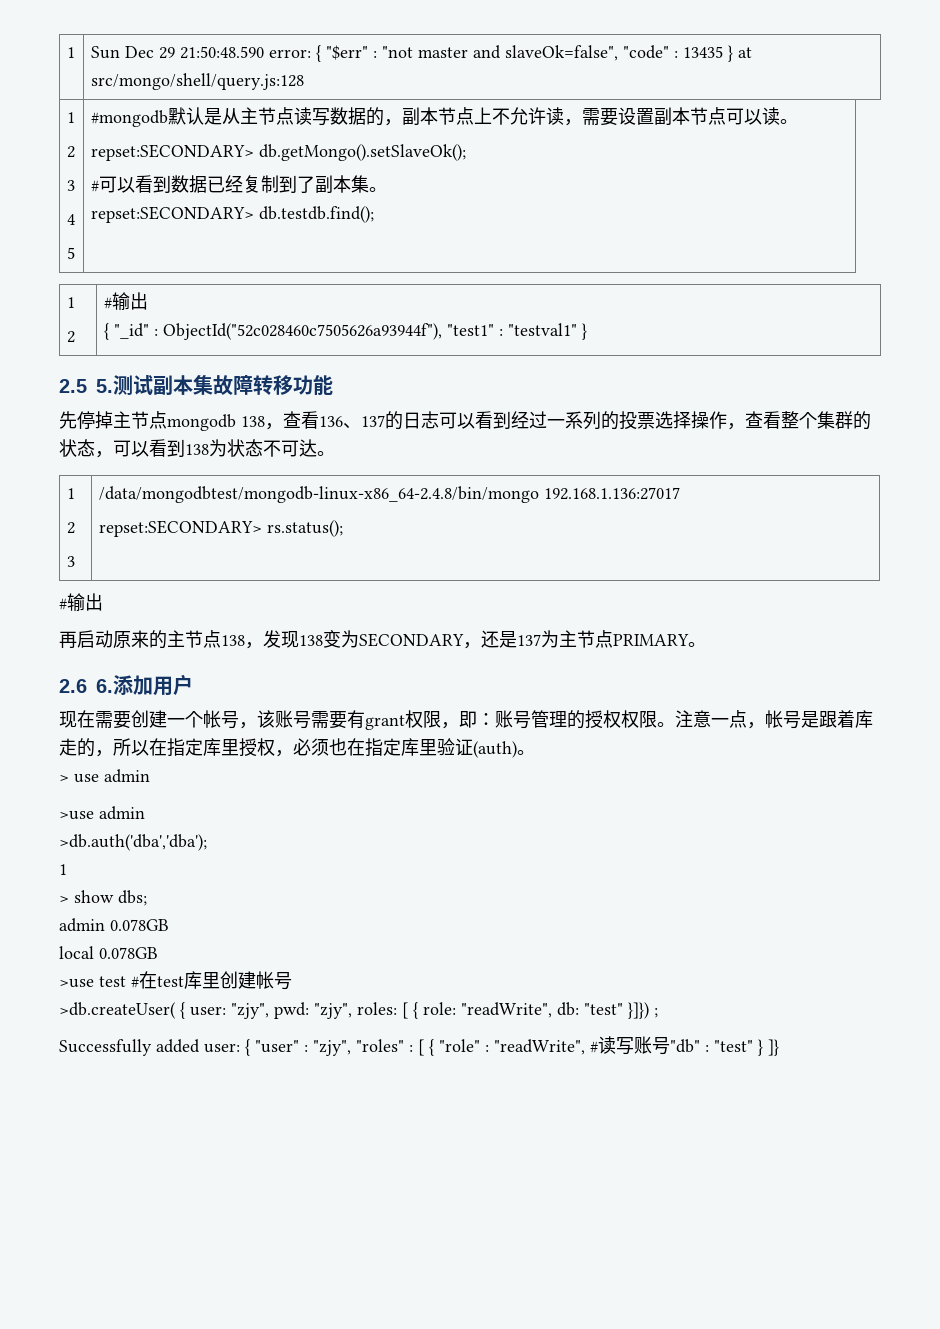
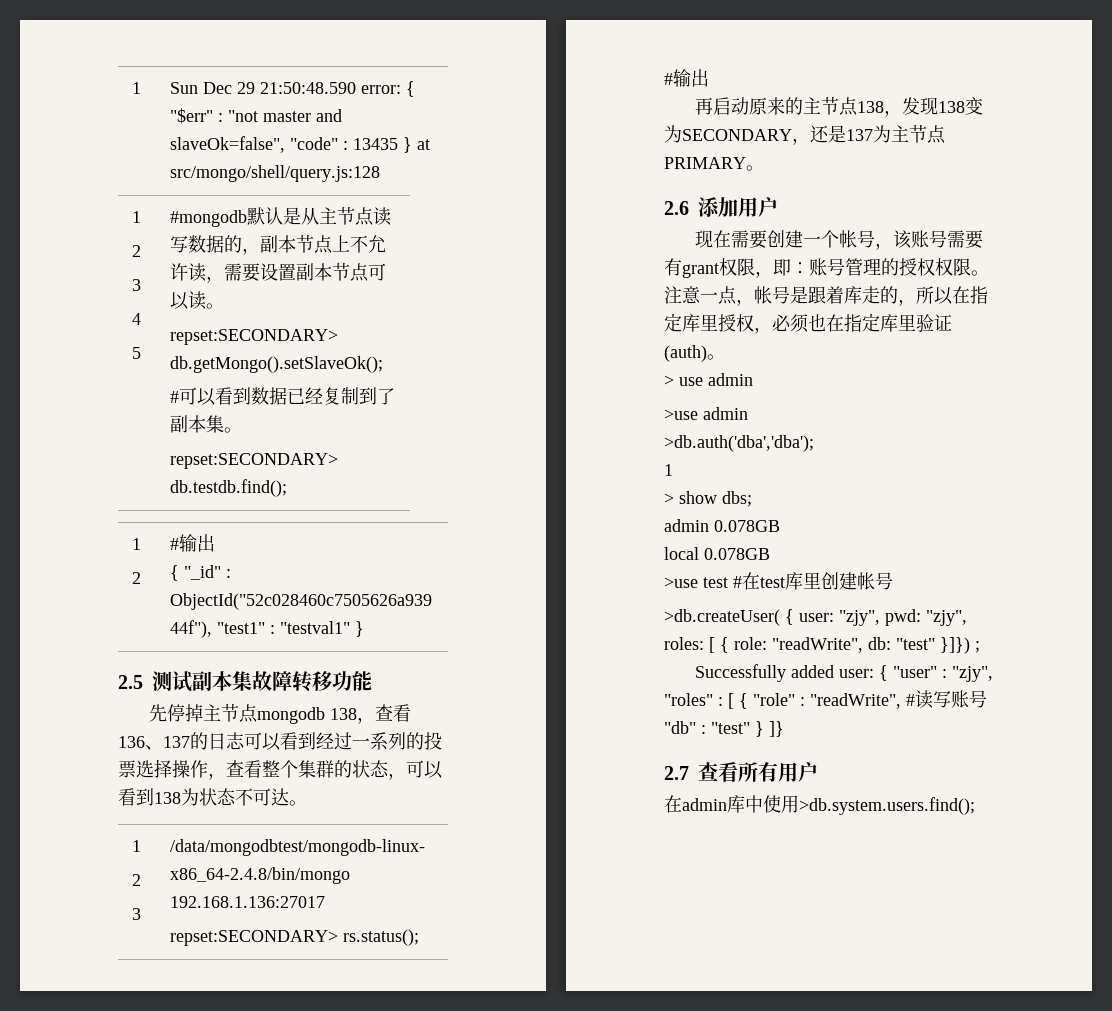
[96,379,113,393] 5. -> (143, 682) none
[96,679,113,693] 6. -> (689, 208) none
(779, 1047) none -> [664,762,818,782] [664,795,975,815] // 2.7查看所有用户 // 在admin库中使用>db.system.users.find();

